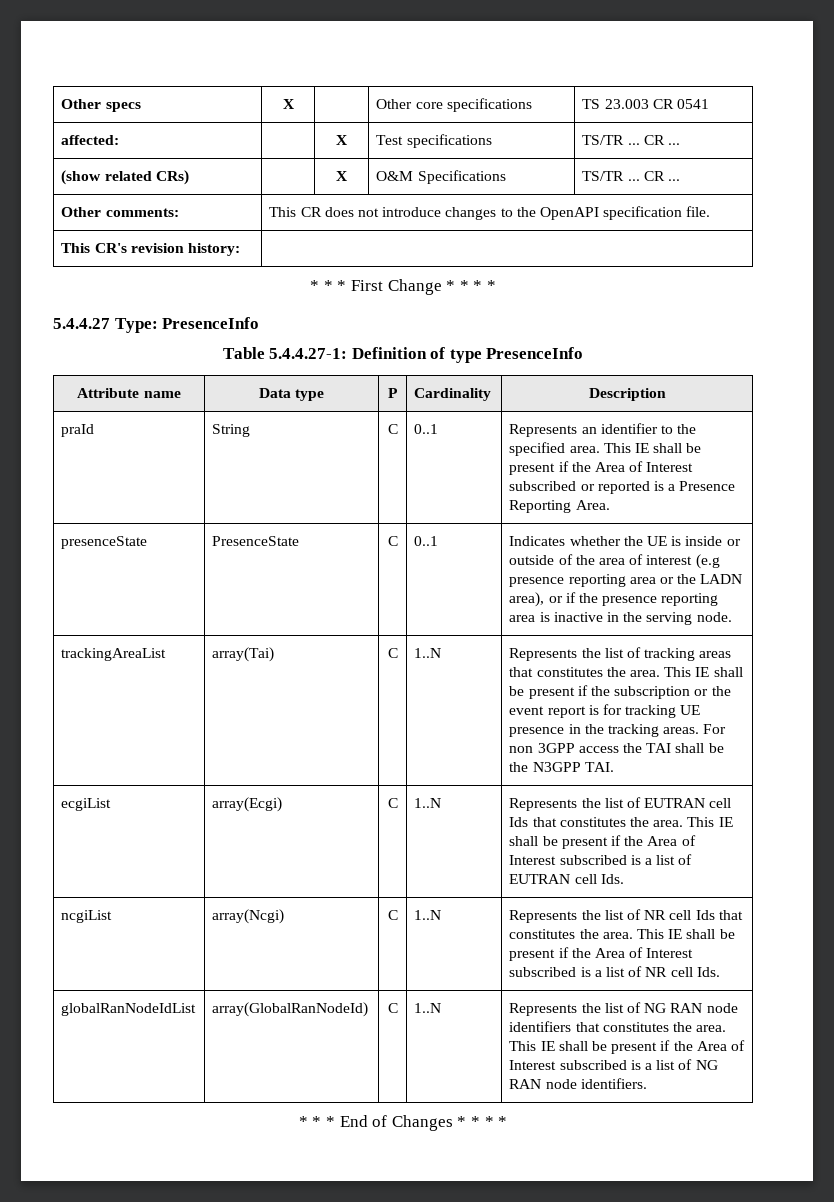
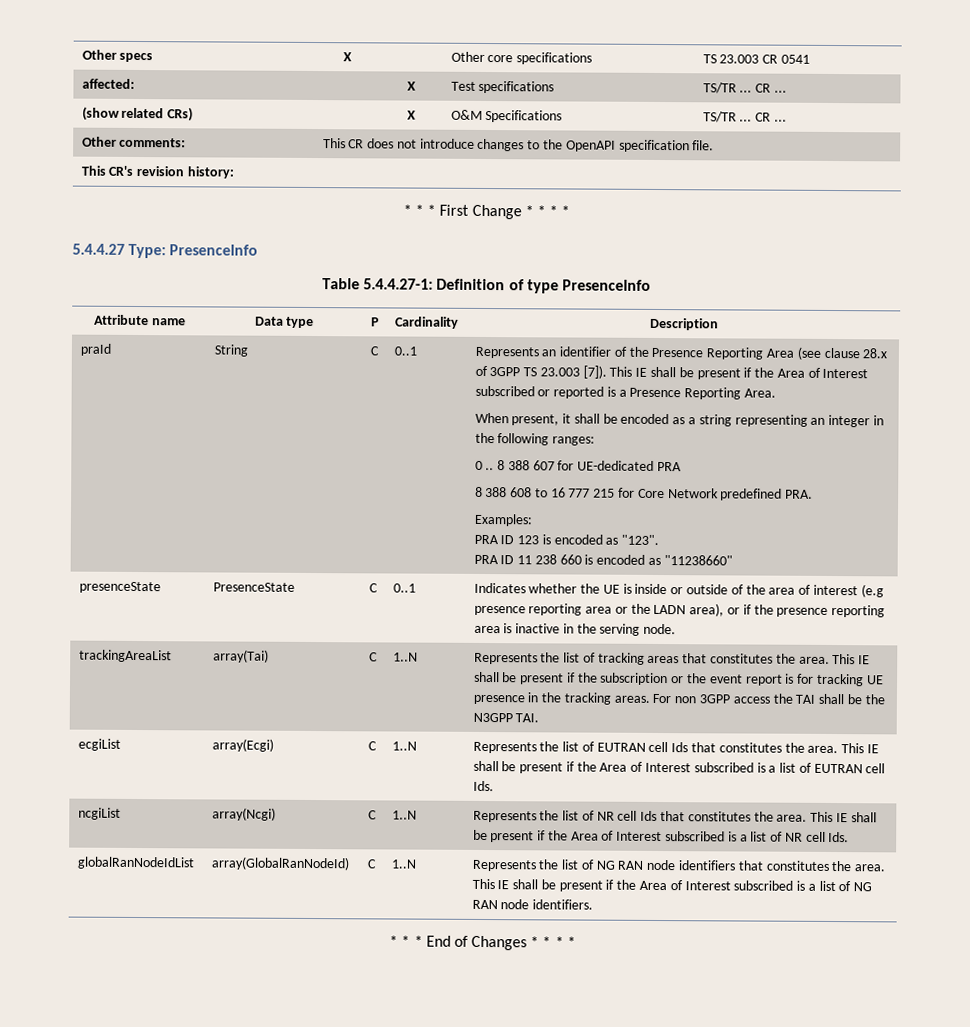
[661,424,697,434] [509,442,600,456] to the specified area. -> [613,346,888,360] [474,365,607,379] of the Presence Reporting Area (see clause 28.x of 3GPP TS 23.003 [7]).
(610, 505) none -> [474,412,884,428] [474,432,596,446] [474,460,682,472] [474,486,814,501] [473,513,532,527] [473,534,660,546] [473,554,733,566] // When present, it shall be encoded as a string representing an integer in the following ranges: // 0 .. 8 388 607 for UE-dedicated PRA // 8 388 608 to 16 777 215 for Core Network predefined PRA. // Examples: // PRA ID 123 is encoded as "123". // PRA ID 11 238 660 is encoded as "11238660"

